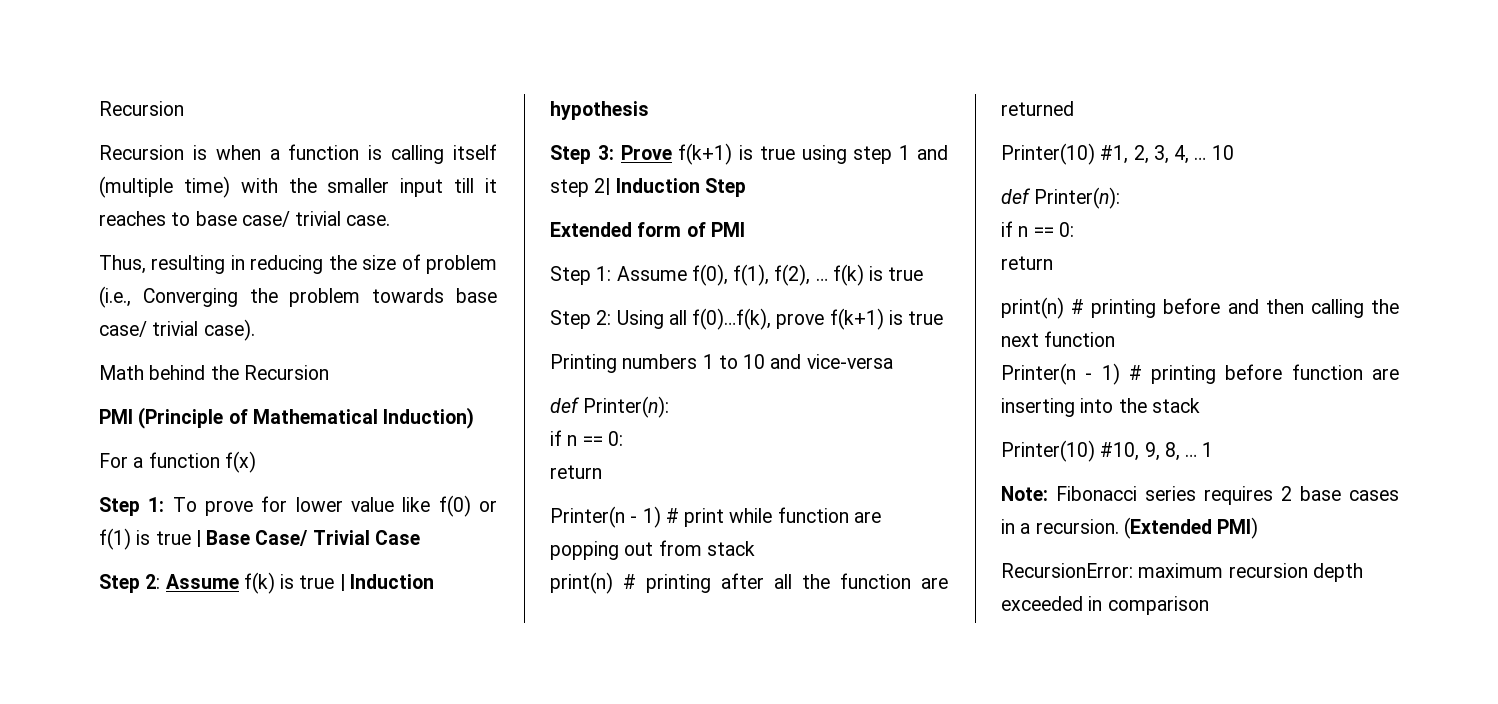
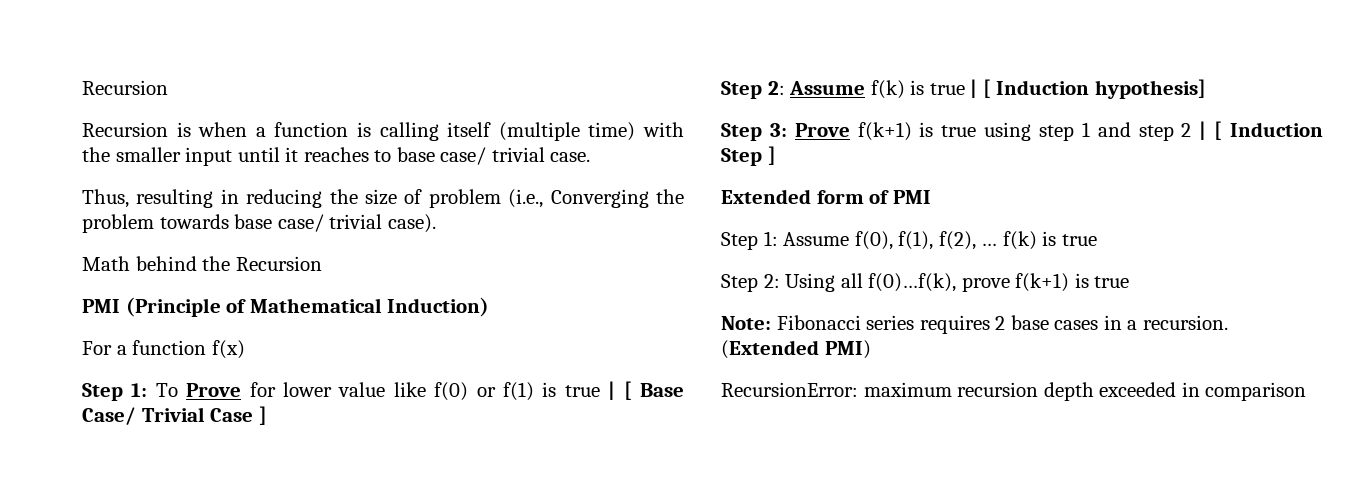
[454,178,475,193] till -> [237,147,280,162] until
[205,500,254,516] prove -> [186,383,242,397] Prove
(201, 538) none -> [623,381,632,400] [
(420, 537) none -> [258,406,267,425] ]
[349,574,434,589] [550,101,649,120] Induction hypothesis -> [982,79,1206,99] [ Induction hypothesis]
[594,178,611,195] 2| -> [1181,121,1223,140] 2 | [
(746, 187) none -> [767,146,776,165] ]
[550,354,893,373] [550,396,670,418] [550,430,623,446] [550,465,602,479] [550,506,881,528] [550,540,755,560] [550,572,948,594] [1001,101,1074,116] [1001,143,1234,165] [1001,187,1121,209] [1001,221,1074,237] [1001,256,1053,270] [1001,297,1399,319] [1001,331,1116,347] [1001,363,1399,385] [1001,398,1200,417] [1001,440,1214,462] // Printing numbers 1 to 10 and vice-versa // def Printer(n): // if n == 0: // return // Printer(n - 1) # print while function are popping out from stack // print(n) # printing after all the function are returned // Printer(10) #1, 2, 3, 4, … 10 // def Printer(n): // if n == 0: // return // print(n) # printing before and then calling the next function // Printer(n - 1) # printing before function are inserting into the stack // Printer(10) #10, 9, 8, … 1 -> (1130, 282) none

